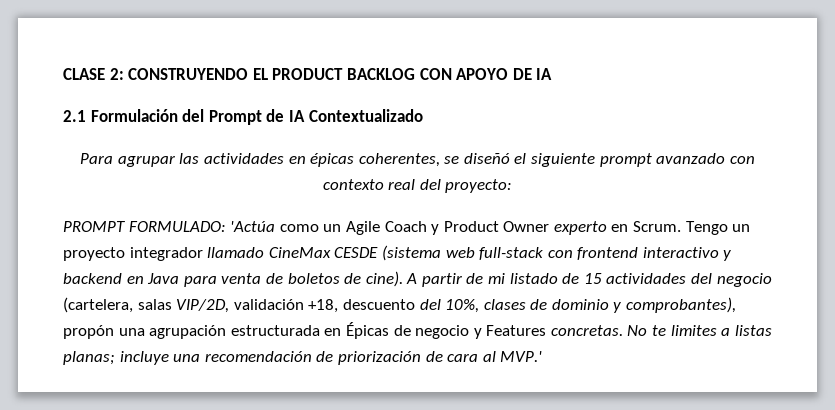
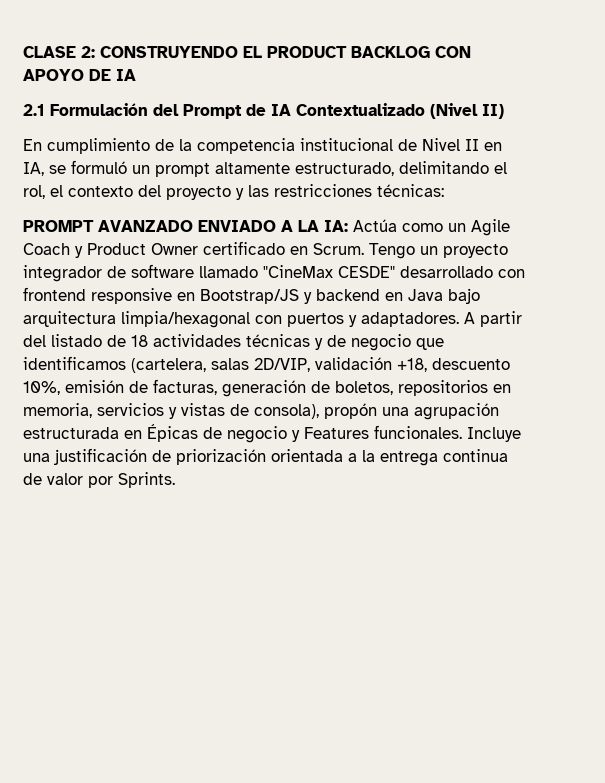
[80,153,755,167] [322,179,513,193] [63,221,276,232] // Para agrupar las actividades en épicas coherentes, se diseñó el siguiente prompt avanzado con contexto real del proyecto: // PROMPT FORMULADO: 'Actúa -> [430,103,504,119] [23,138,502,154] [23,160,507,177] [23,184,444,200] [23,219,397,232] (Nivel II) // En cumplimiento de la competencia institucional de Nivel II en IA, se formuló un prompt altamente estructurado, delimitando el rol, el contexto del proyecto y las restricciones técnicas: // PROMPT AVANZADO ENVIADO A LA IA: Actúa
[553,221,607,235] experto -> [203,241,285,255] certificado
[207,245,732,261] [63,271,772,287] llamado CineMax CESDE (sistema web full-stack con frontend interactivo y backend en Java para venta de boletos de cine). A partir de mi listado de 15 actividades del negocio -> [107,264,525,278] [23,287,480,304] [23,311,522,328] [23,334,444,351] [23,356,126,370] de software llamado "CineMax CESDE" desarrollado con frontend responsive en Bootstrap/JS y backend en Java bajo arquitectura limpia/hexagonal con puertos y adaptadores. A partir del listado de 18 actividades técnicas y de negocio que identificamos
[176,299,230,313] VIP/2D, -> [254,358,310,372] 2D/VIP,
[419,297,737,313] del 10%, clases de dominio y comprobantes), -> [23,379,511,397] [23,403,319,419] 10%, emisión de facturas, generación de boletos, repositorios en memoria, servicios y vistas de consola),
[550,325,772,336] [63,351,543,365] concretas. No te limites a listas planas; incluye una recomendación de priorización de cara al MVP.' -> [374,425,521,442] [23,448,508,466] [23,472,175,488] funcionales. Incluye una justificación de priorización orientada a la entrega continua de valor por Sprints.

